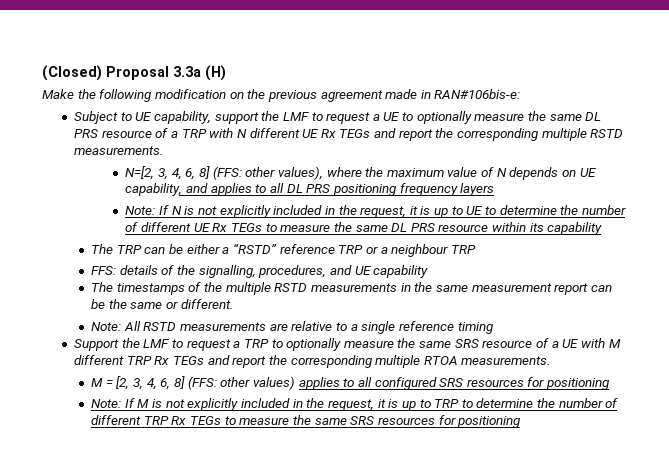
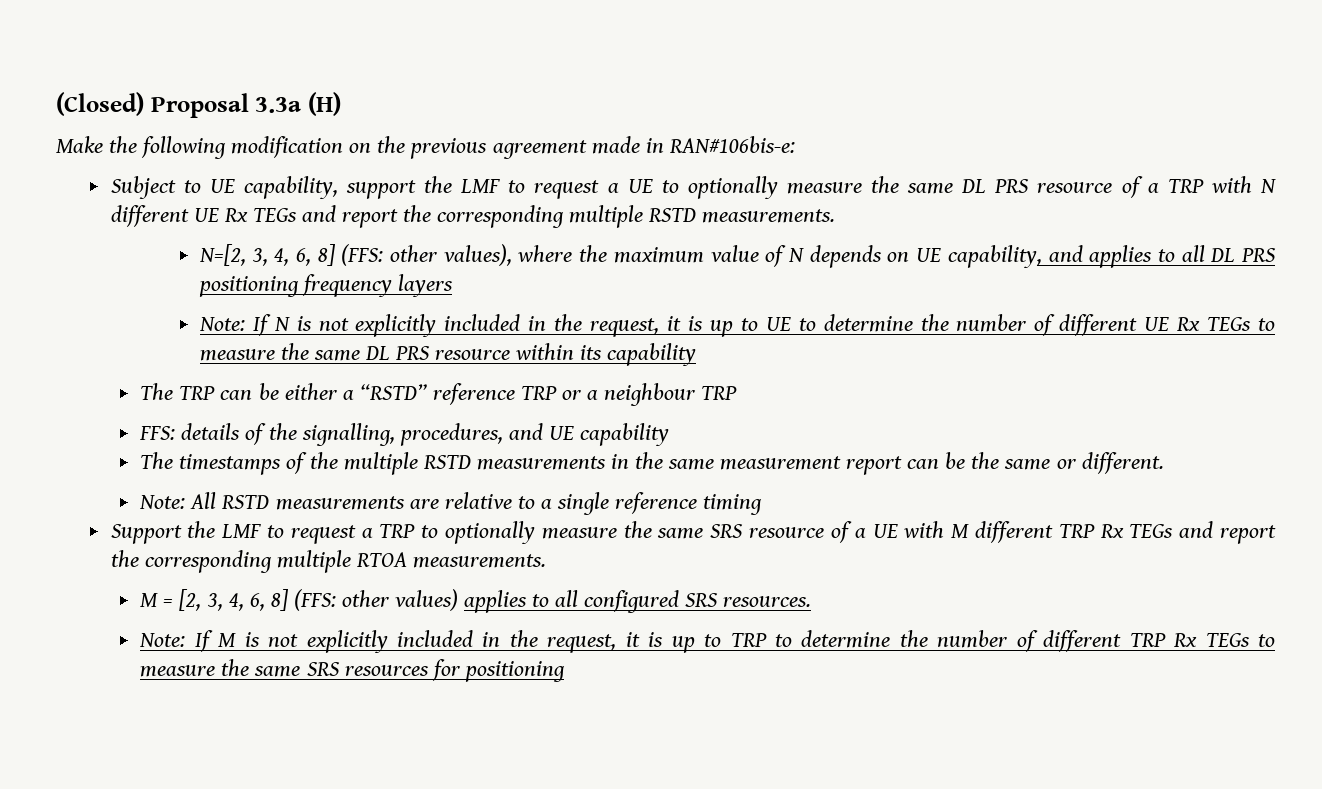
[466,377,610,390] resources for positioning -> [723,596,812,607] resources.

